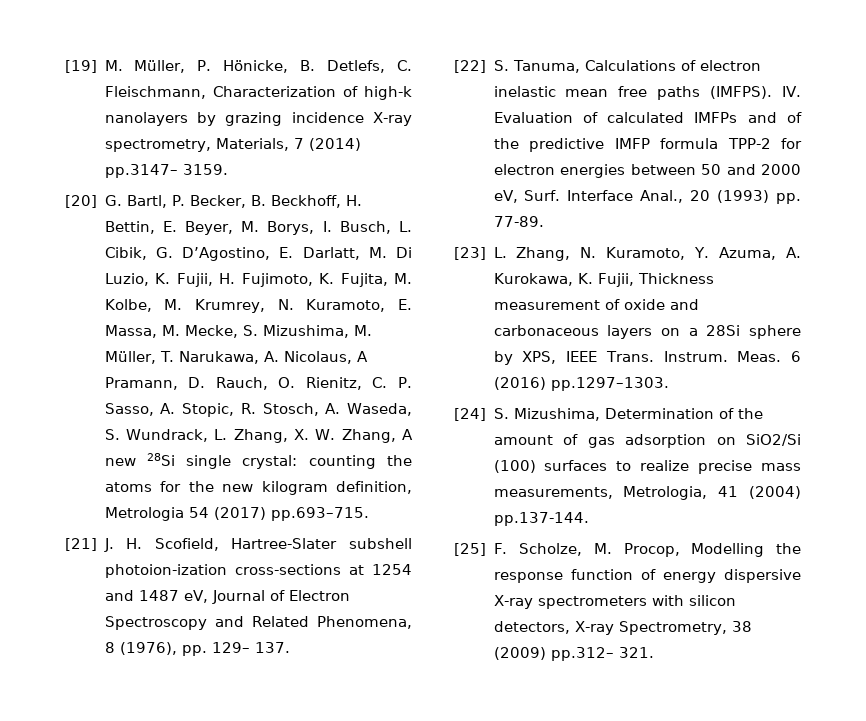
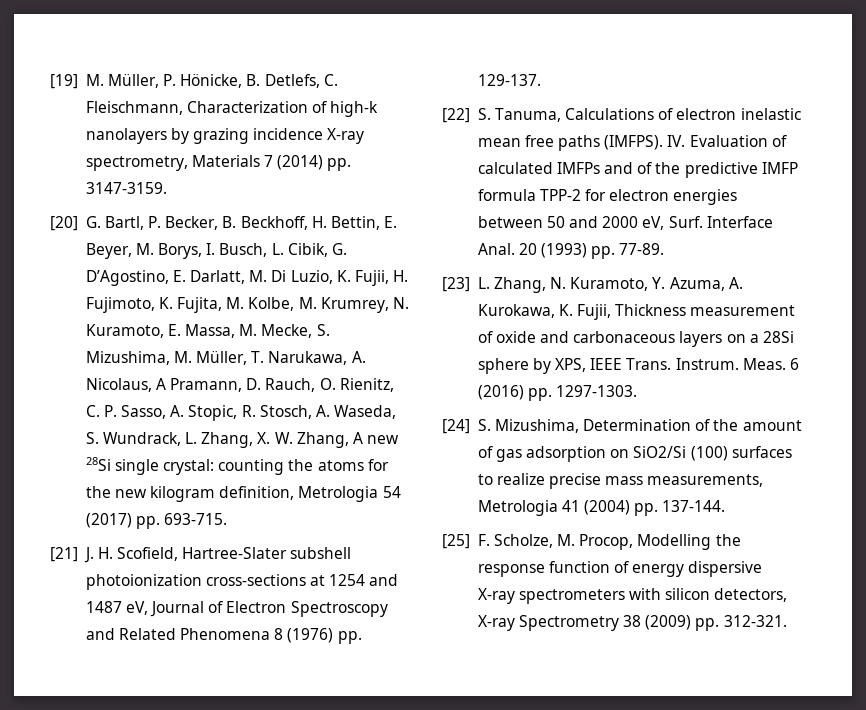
[215,138,289,151] Materials, -> [191,155,260,167] Materials
[104,164,228,178] pp.3147– 3159. -> [327,158,352,171] [85,182,167,194] pp. 3147-3159.
[270,507,369,521] pp.693–715. -> [135,513,228,529] pp. 693-715.
[104,564,227,578] photoion-ization -> [85,574,202,590] photoionization
[317,616,412,629] [104,642,290,656] Phenomena, 8 (1976), pp. 129– 137. -> [180,628,362,644] [477,74,541,86] Phenomena 8 (1976) pp. 129-137.
[640,190,684,203] Anal., -> [477,243,515,255] Anal.
[550,377,669,391] pp.1297–1303. -> [527,385,638,401] pp. 1297-1303.
[623,486,708,500] Metrologia, -> [477,500,558,516] Metrologia
[493,512,589,526] pp.137-144. -> [634,500,726,516] pp. 137-144.
[618,621,727,635] Spectrometry, -> [518,615,619,631] Spectrometry
[550,647,654,661] pp.312– 321. -> [695,615,787,631] pp. 312-321.

